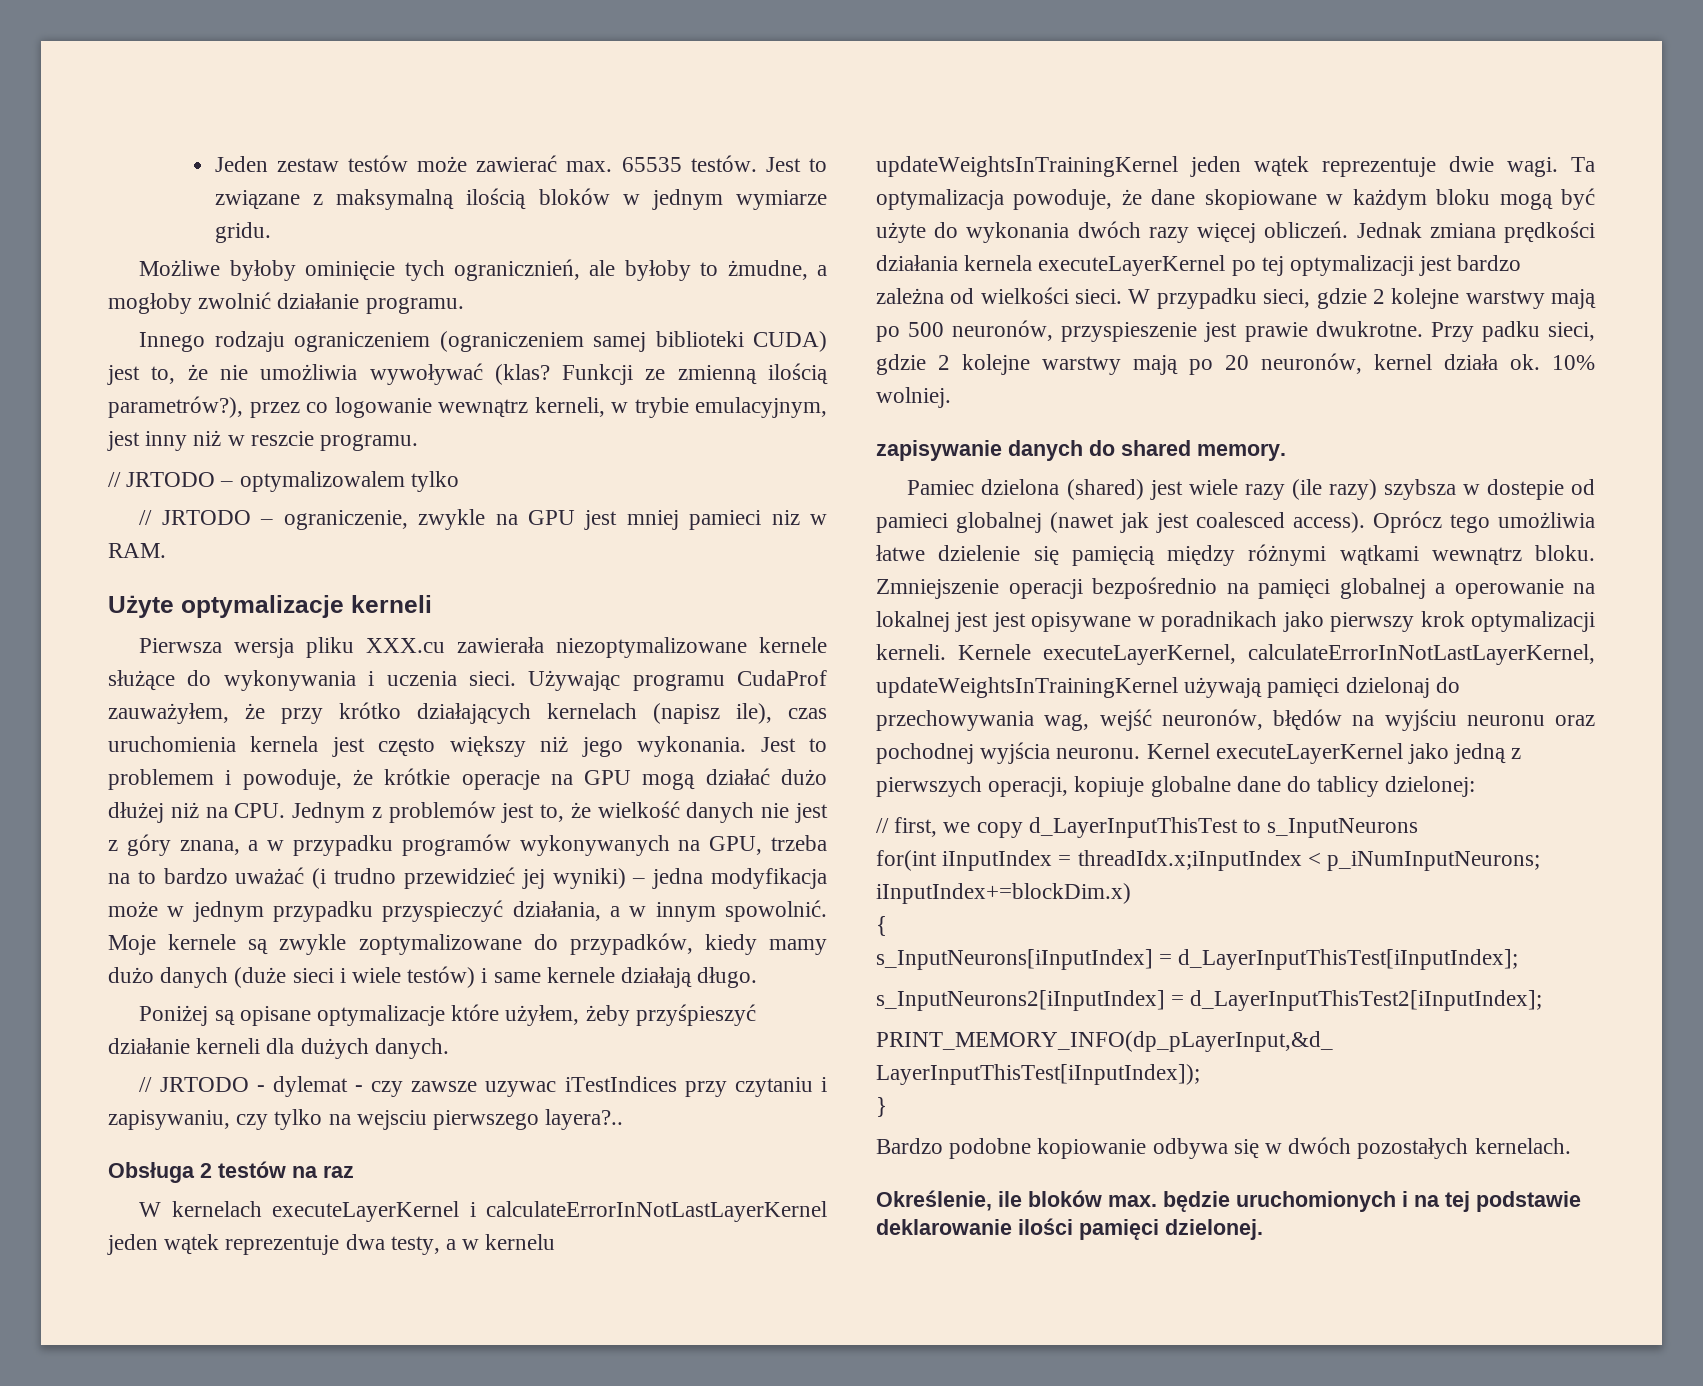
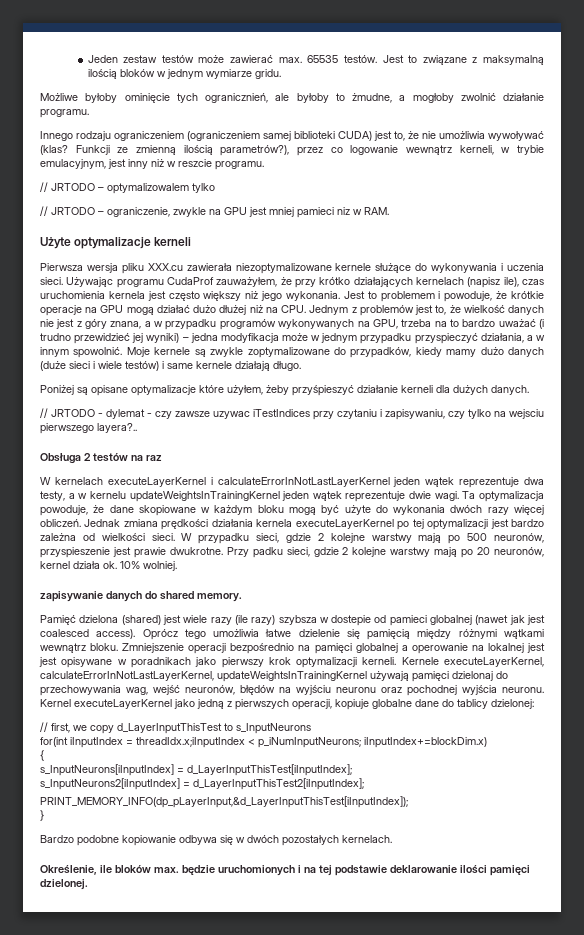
[907,480,975,495] Pamiec -> [40,615,76,625] Pamięć

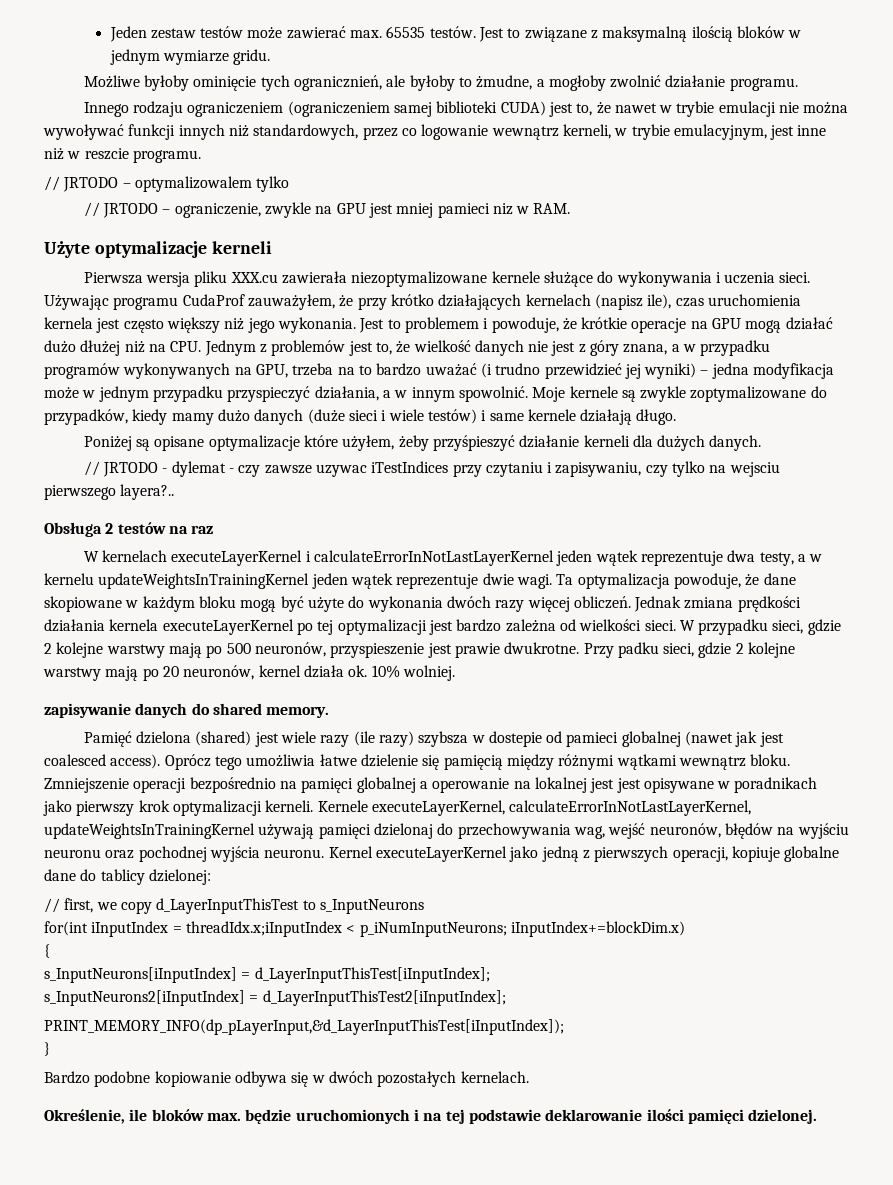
[422,131,544,141] [40,145,290,156] nie umożliwia wywoływać (klas? Funkcji ze zmienną ilością parametrów?), -> [614,101,849,117] [43,124,359,140] nawet w trybie emulacji nie można wywoływać funkcji innych niż standardowych,
[128,159,148,169] inny -> [797,125,827,136] inne

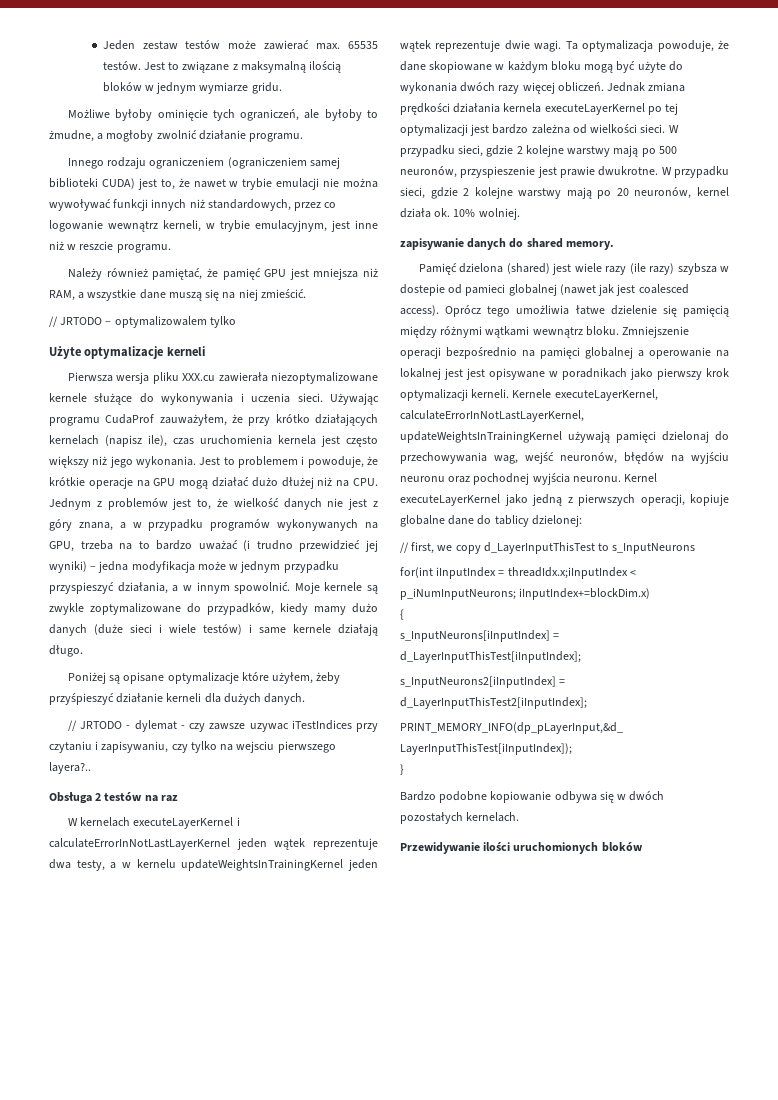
[293,75,382,91] ogranicznień, -> [240,109,300,121] ograniczeń,
(201, 156) none -> [68,268,378,280] [49,289,306,301] // Należy również pamiętać, że pamięć GPU jest mniejsza niż RAM, a wszystkie dane muszą się na niej zmieścić.
[83,202,571,218] // // JRTODO – ograniczenie, zwykle na GPU jest mniej pamieci niz w RAM. -> (236, 322) none
[227,386,311,402] przyspieczyć -> [49,582,114,594] przyspieszyć
[583,642,659,658] Przy padku -> [661,166,729,178] W przypadku
[44,1109,818,1124] Określenie, ile bloków max. będzie uruchomionych i na tej podstawie deklarowanie ilości pamięci dzielonej. -> [400,842,643,854] Przewidywanie ilości uruchomionych bloków

